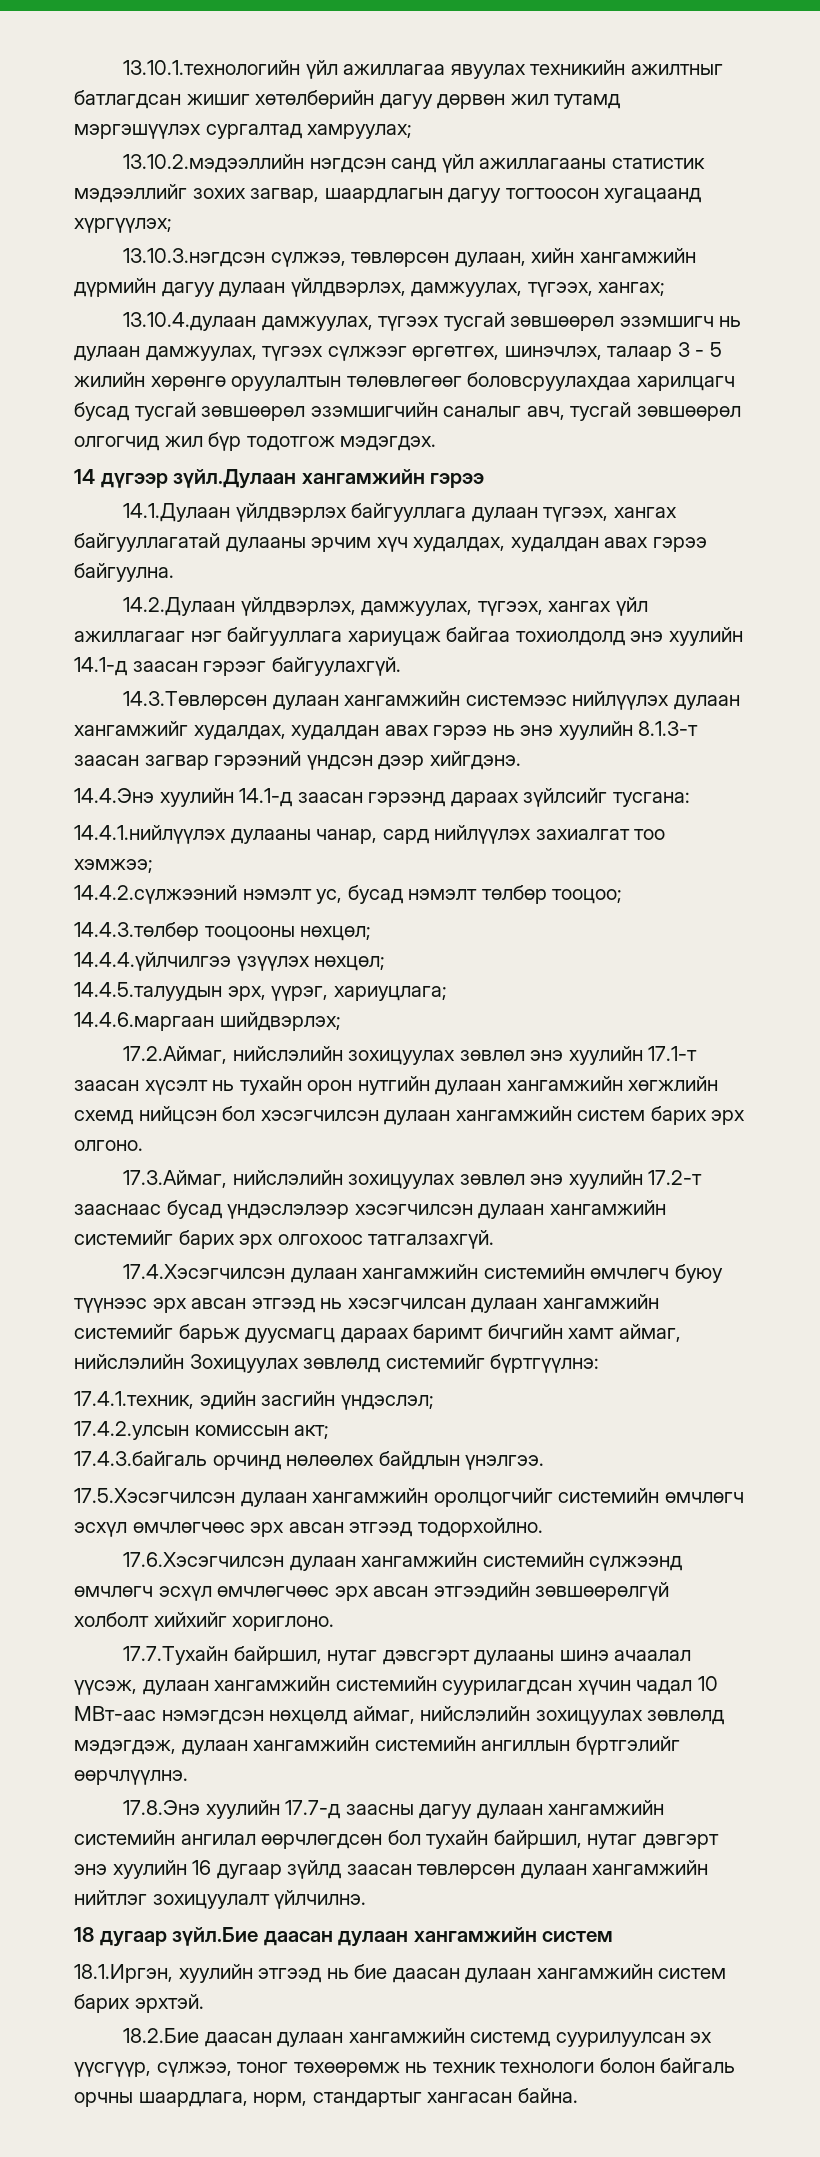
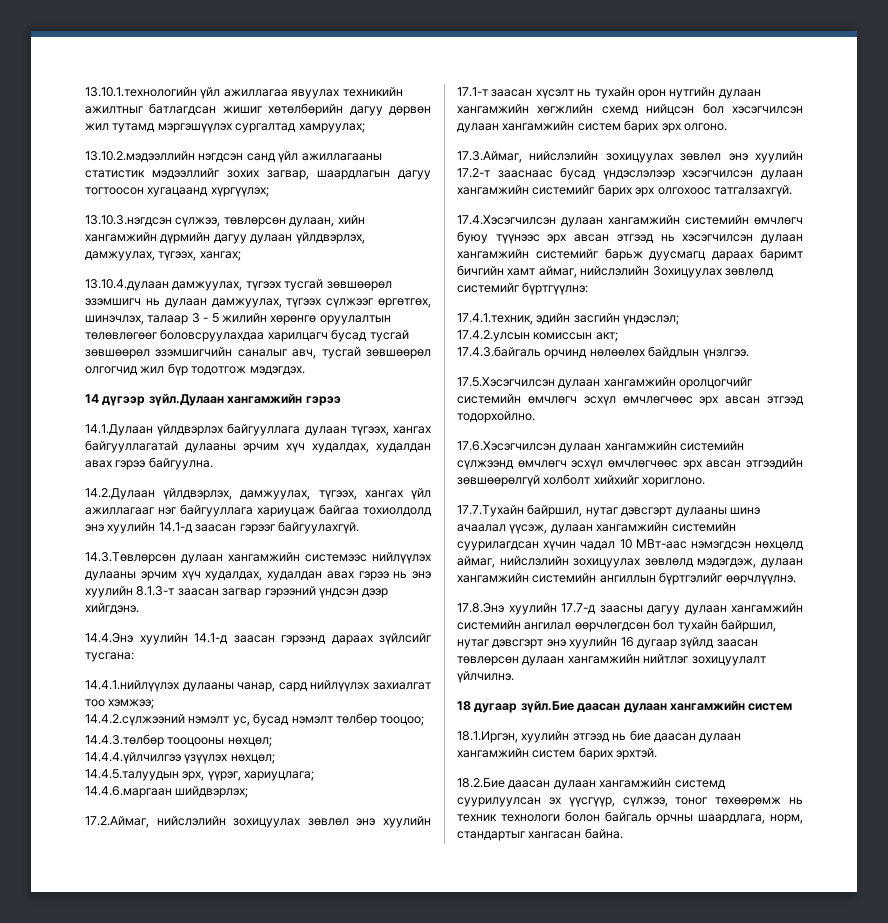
[673,695,740,710] [74,721,188,736] дулаан хангамжийг -> [85,571,201,581] дулааны эрчим хүч
[347,1298,466,1309] хэсэгчилсан -> [682,234,754,242] хэсэгчилсэн
[642,1834,719,1849] дэвгэрт -> [492,639,544,649] дэвсгэрт

